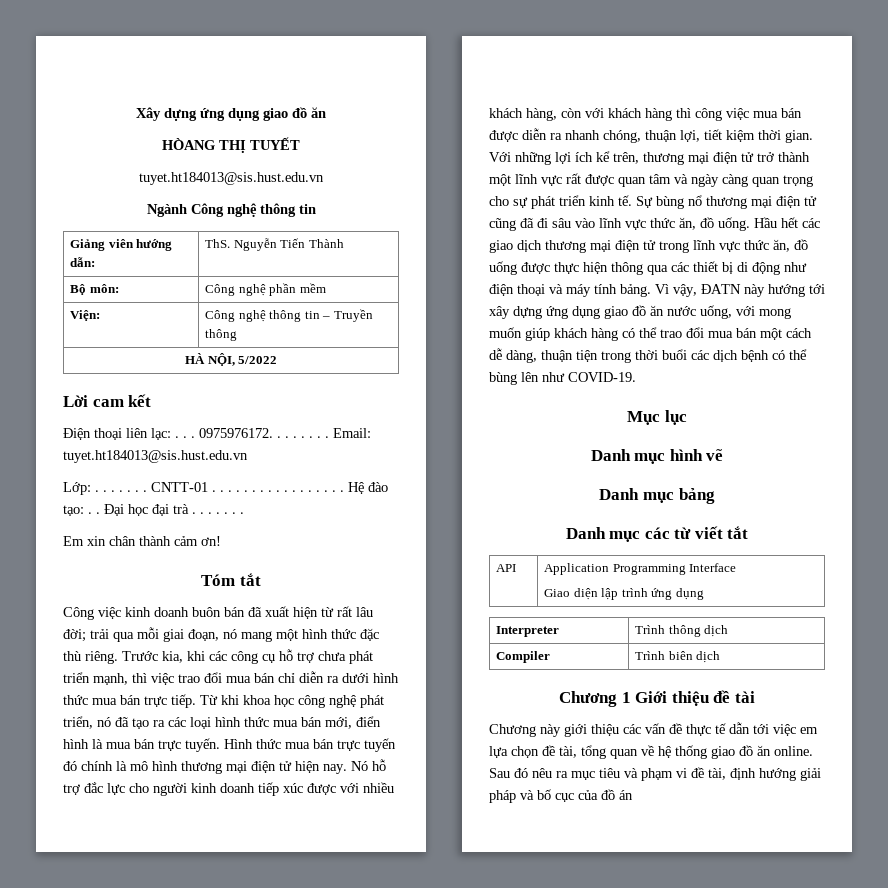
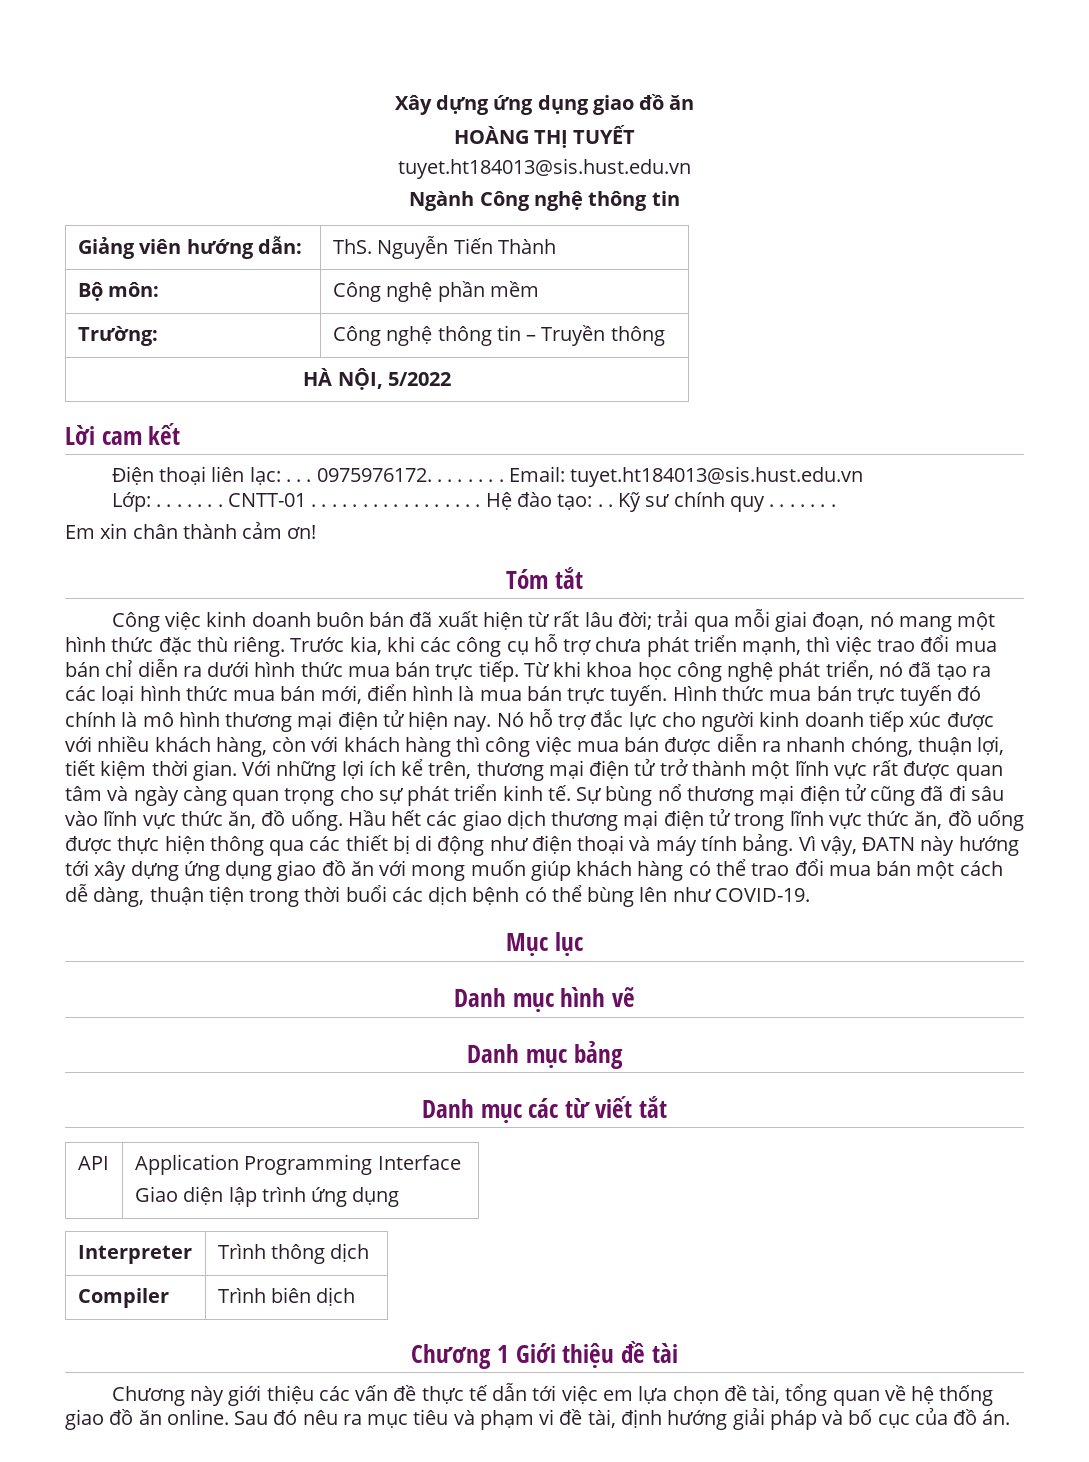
[162,138,215,150] HÒANG -> [453,126,529,144] HOÀNG
[70,310,101,321] Viện: -> [77,326,158,346] Trường:
[104,504,189,516] Đại học đại trà -> [618,492,765,512] Kỹ sư chính quy
[667,305,732,319] nước uống, -> (374, 868) none
[619,790,633,800] án -> [982,1410,1011,1425] án.

